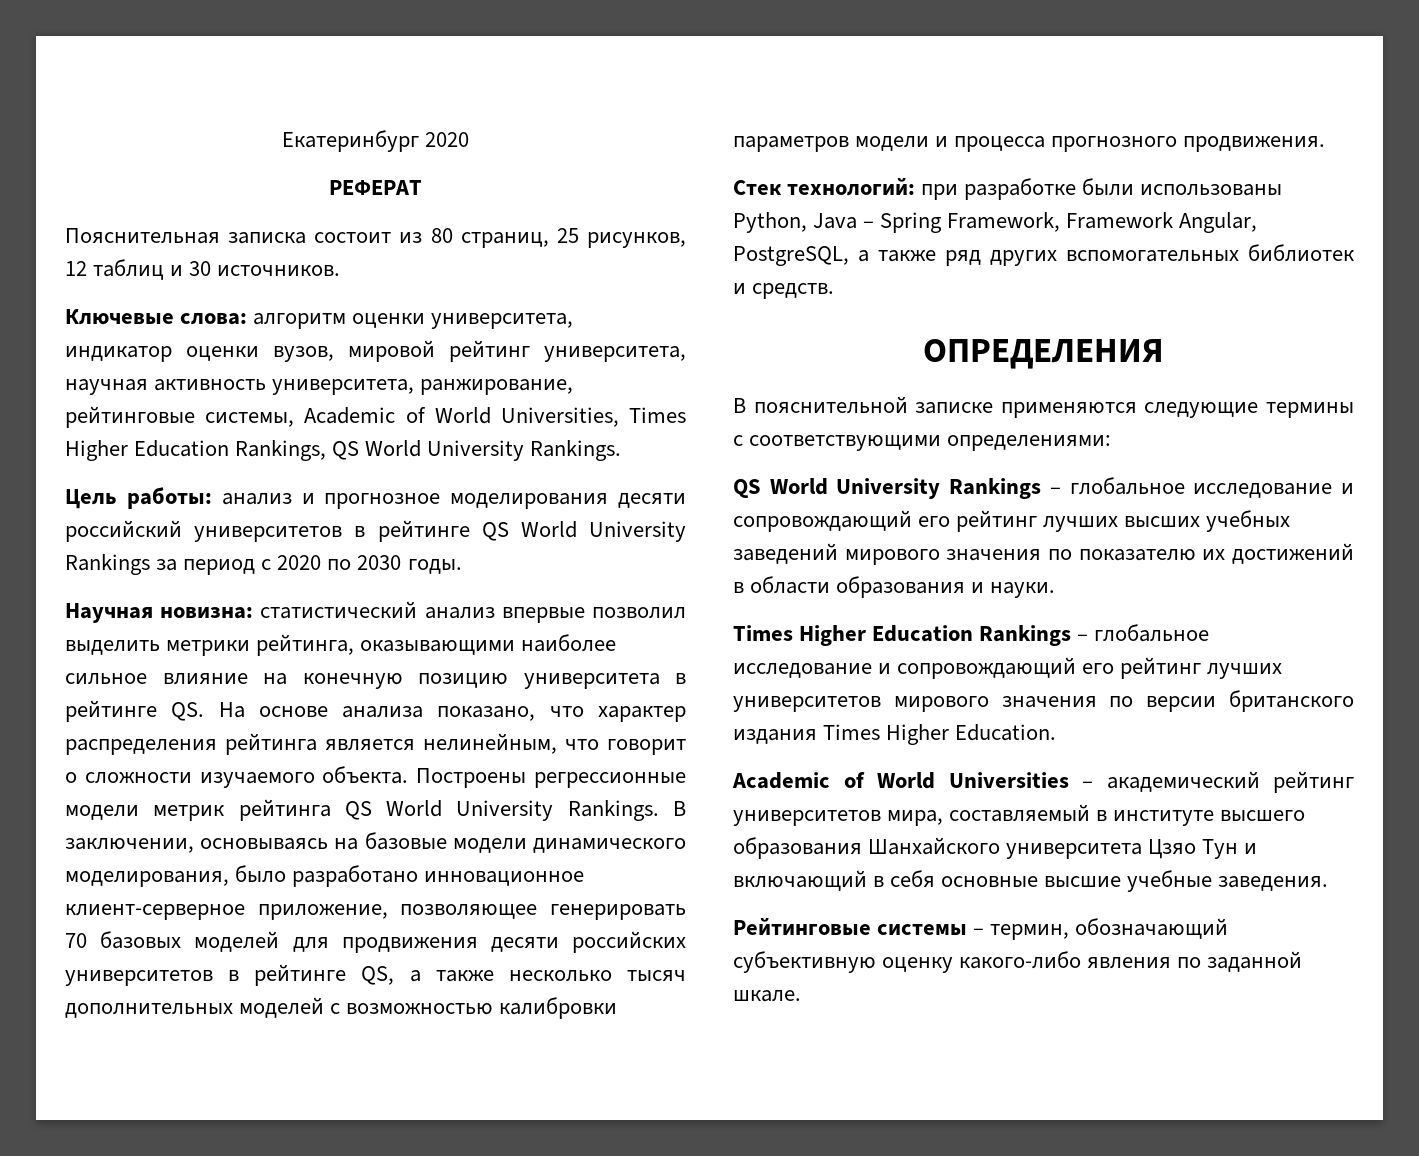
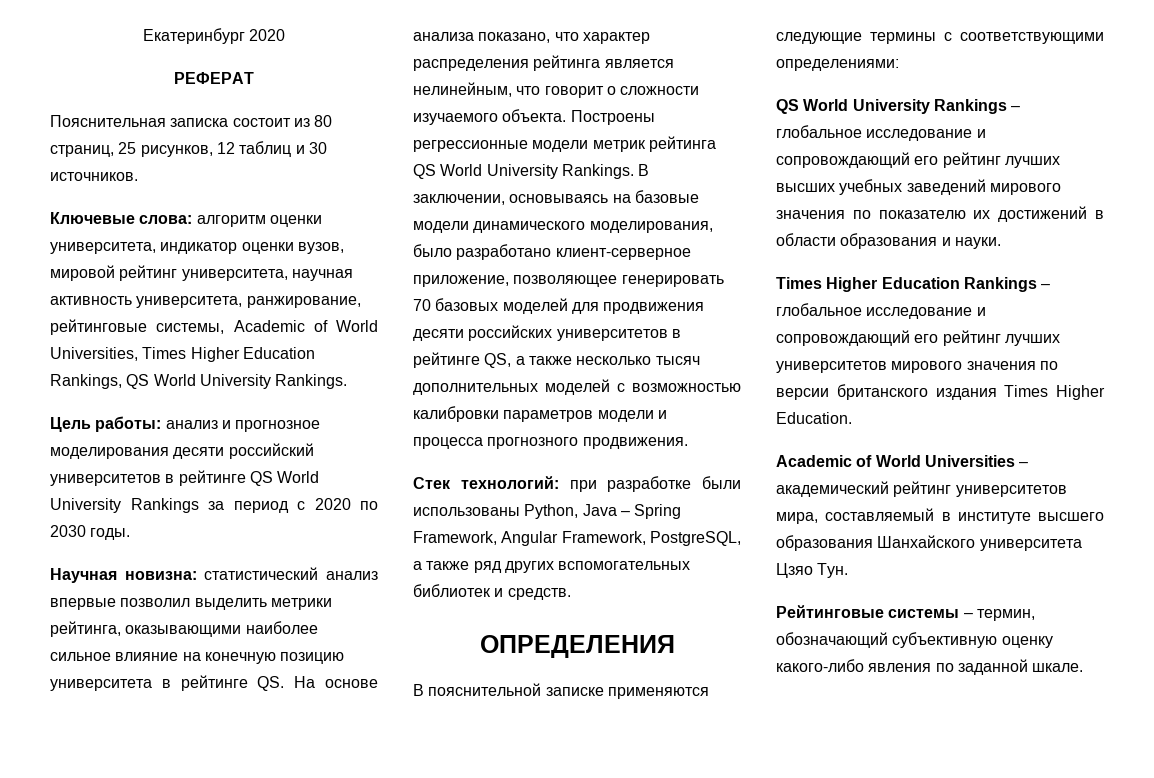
[424,871,585,886] инновационное -> (552, 252) none
[1066,212,1258,233] Framework Angular, -> [501,531,646,546] Angular Framework,
[1202,839,1258,859] [733,870,1329,892] Тун и включающий в себя основные высшие учебные заведения. -> [817,563,849,578] Тун.

